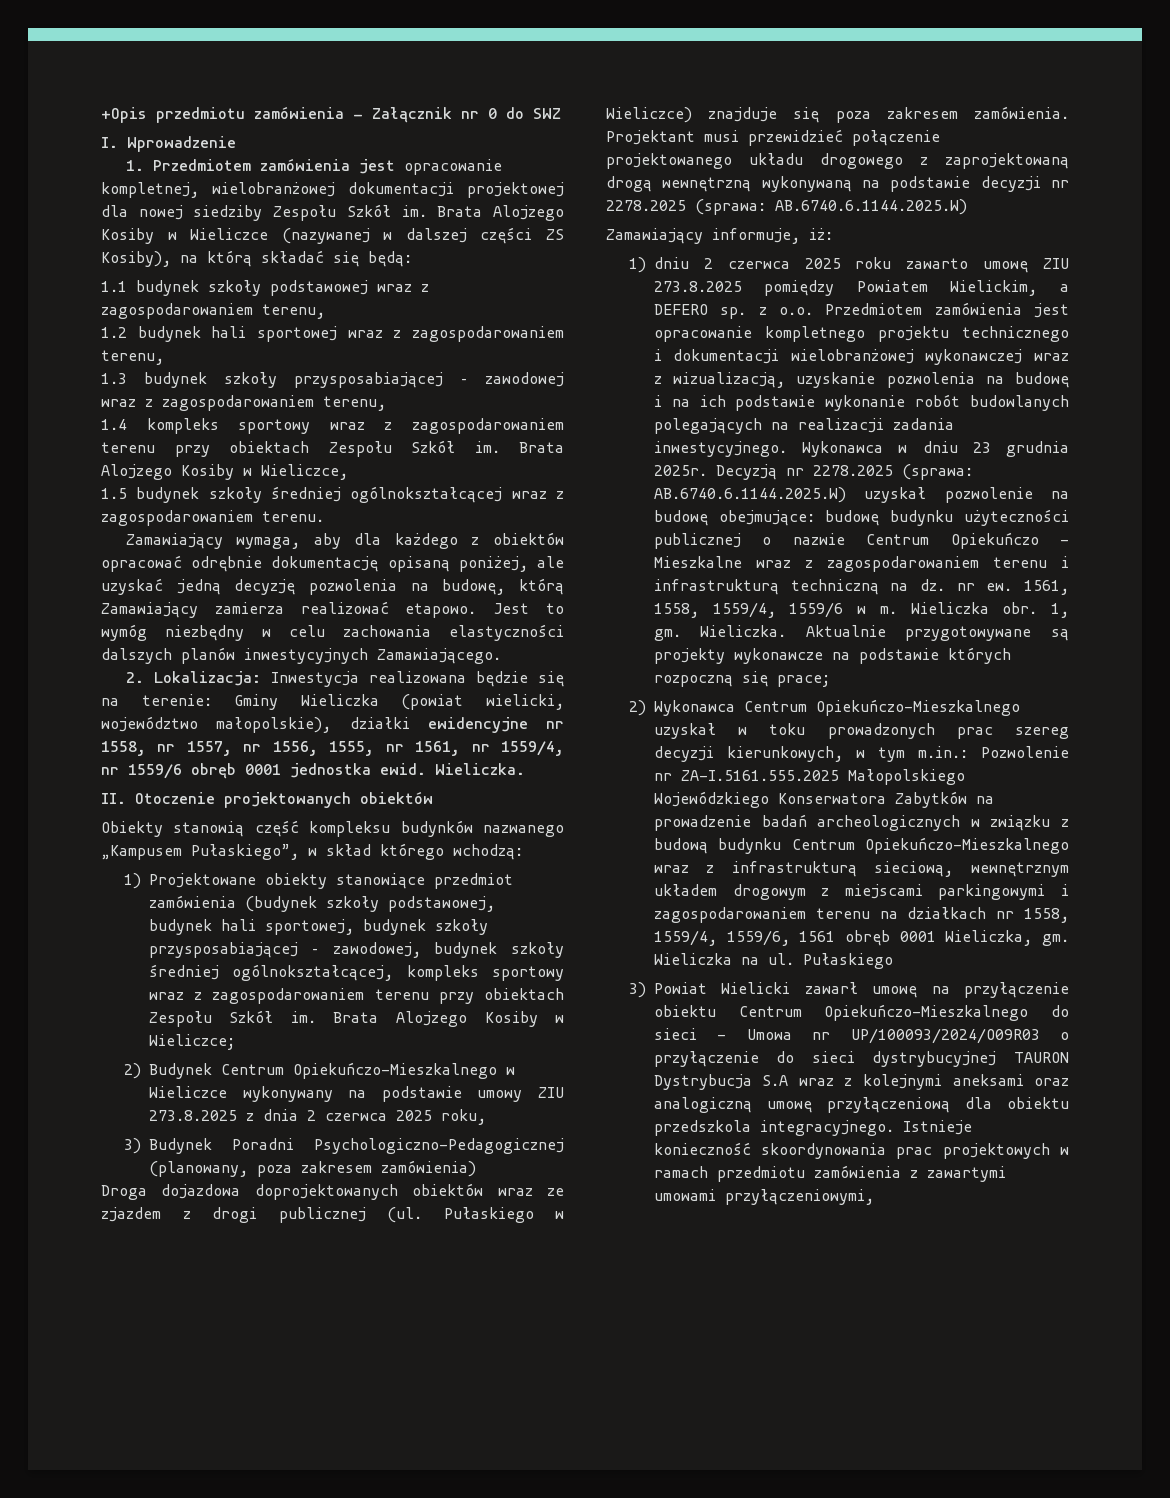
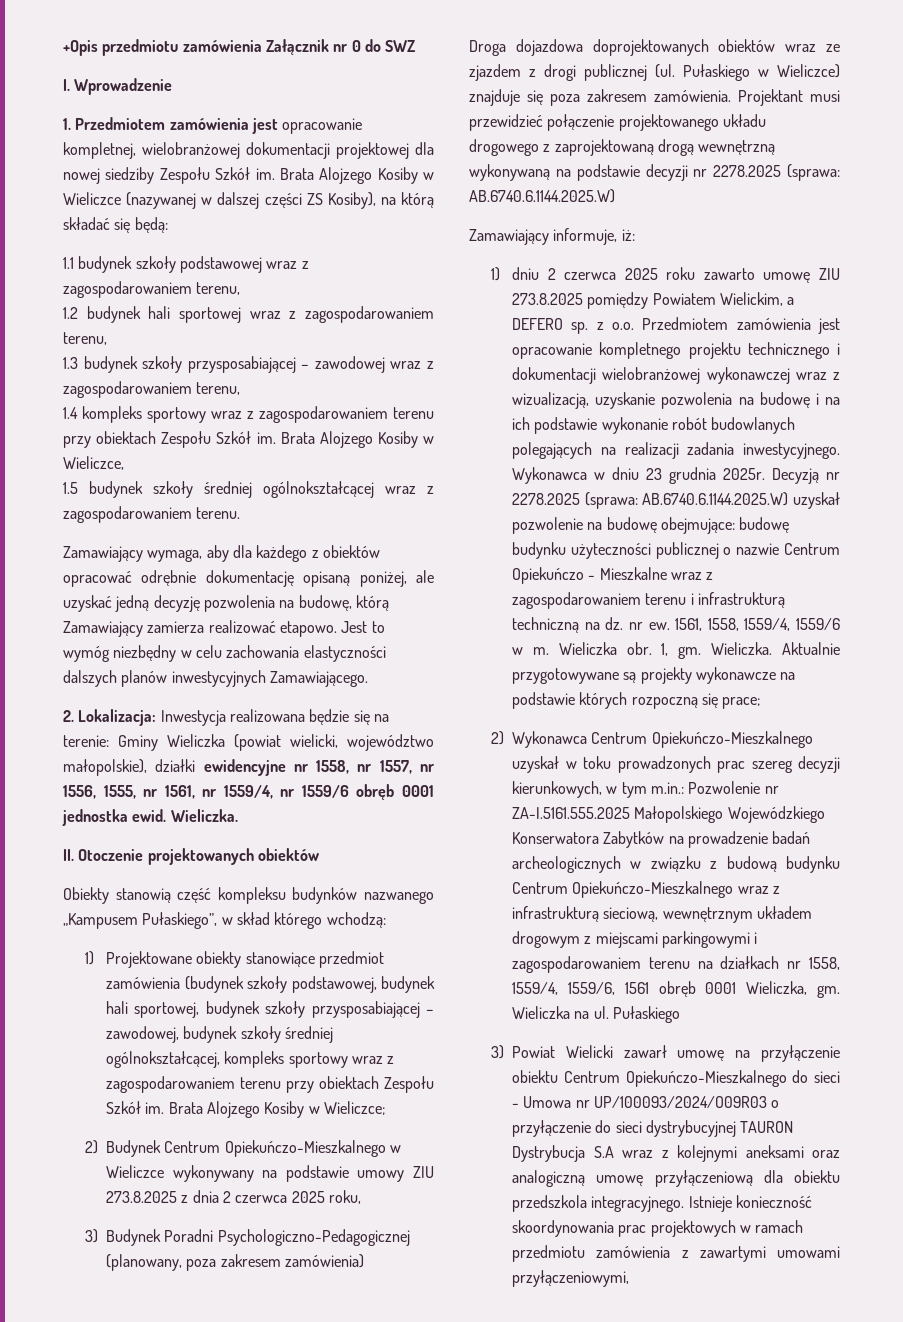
[353,114,363,119] - -> (262, 46) none

